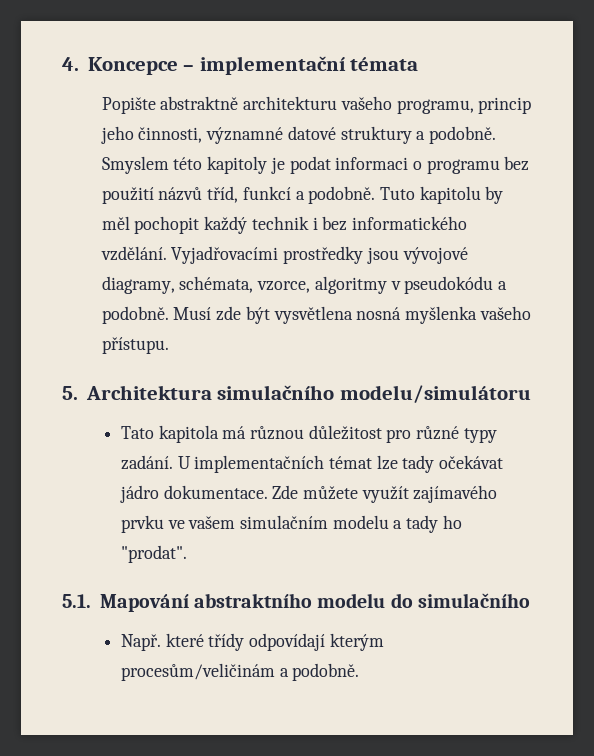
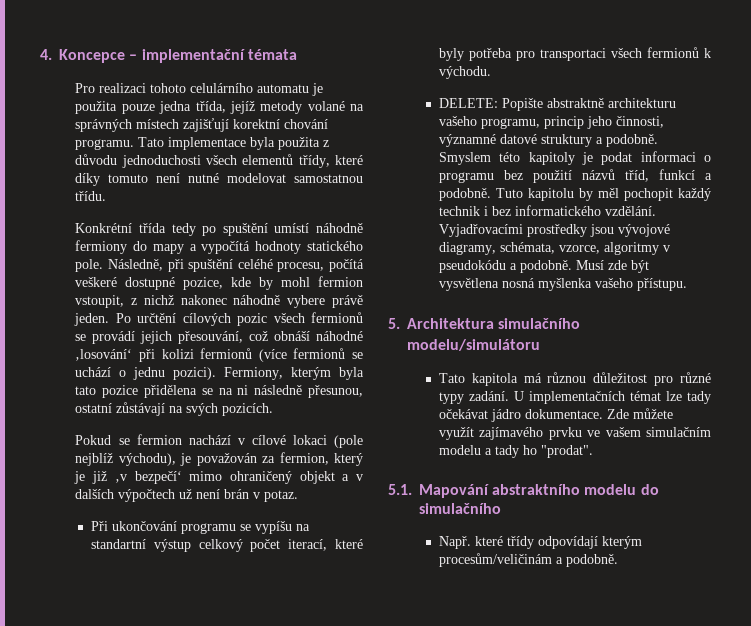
(419, 64) none -> [75,83,324,96] [75,101,364,114] [75,118,329,132] [75,137,330,150] [75,154,364,168] [75,173,363,186] [75,191,107,201] [75,223,363,236] [75,240,363,254] [75,259,365,272] [75,276,363,290] [75,295,363,308] [74,312,363,326] [75,331,363,344] [75,348,363,362] [75,367,364,380] [75,385,363,398] [75,402,274,416] [75,434,363,448] [75,452,363,466] [74,471,363,484] [75,489,299,502] [90,521,310,534] [90,539,363,552] [438,47,711,61] [438,66,491,79] [438,98,498,108] Pro realizaci tohoto celulárního automatu je použita pouze jedna třída, jejíž metody volané na správných místech zajišťují korektní chování programu. Tato implementace byla použita z důvodu jednoduchosti všech elementů třídy, které díky tomuto není nutné modelovat samostatnou třídu. // Konkrétní třída tedy po spuštění umístí náhodně fermiony do mapy a vypočítá hodnoty statického pole. Následně, při spuštění celéhé procesu, počítá veškeré dostupné pozice, kde by mohl fermion vstoupit, z nichž nakonec náhodně vybere právě jeden. Po určtění cílových pozic všech fermionů se provádí jejich přesouvání, což obnáší náhodné ‚losování‘ při kolizi fermionů (více fermionů se uchází o jednu pozici). Fermiony, kterým byla tato pozice přidělena se na ni následně přesunou, ostatní zůstávají na svých pozicích. // Pokud se fermion nachází v cílové lokaci (pole nejblíž východu), je považován za fermion, který je již ‚v bezpečí‘ mimo ohraničený objekt a v dalších výpočtech už není brán v potaz. // Při ukončování programu se vypíšu na standartní výstup celkový počet iterací, které byly potřeba pro transportaci všech fermionů k východu. // DELETE:

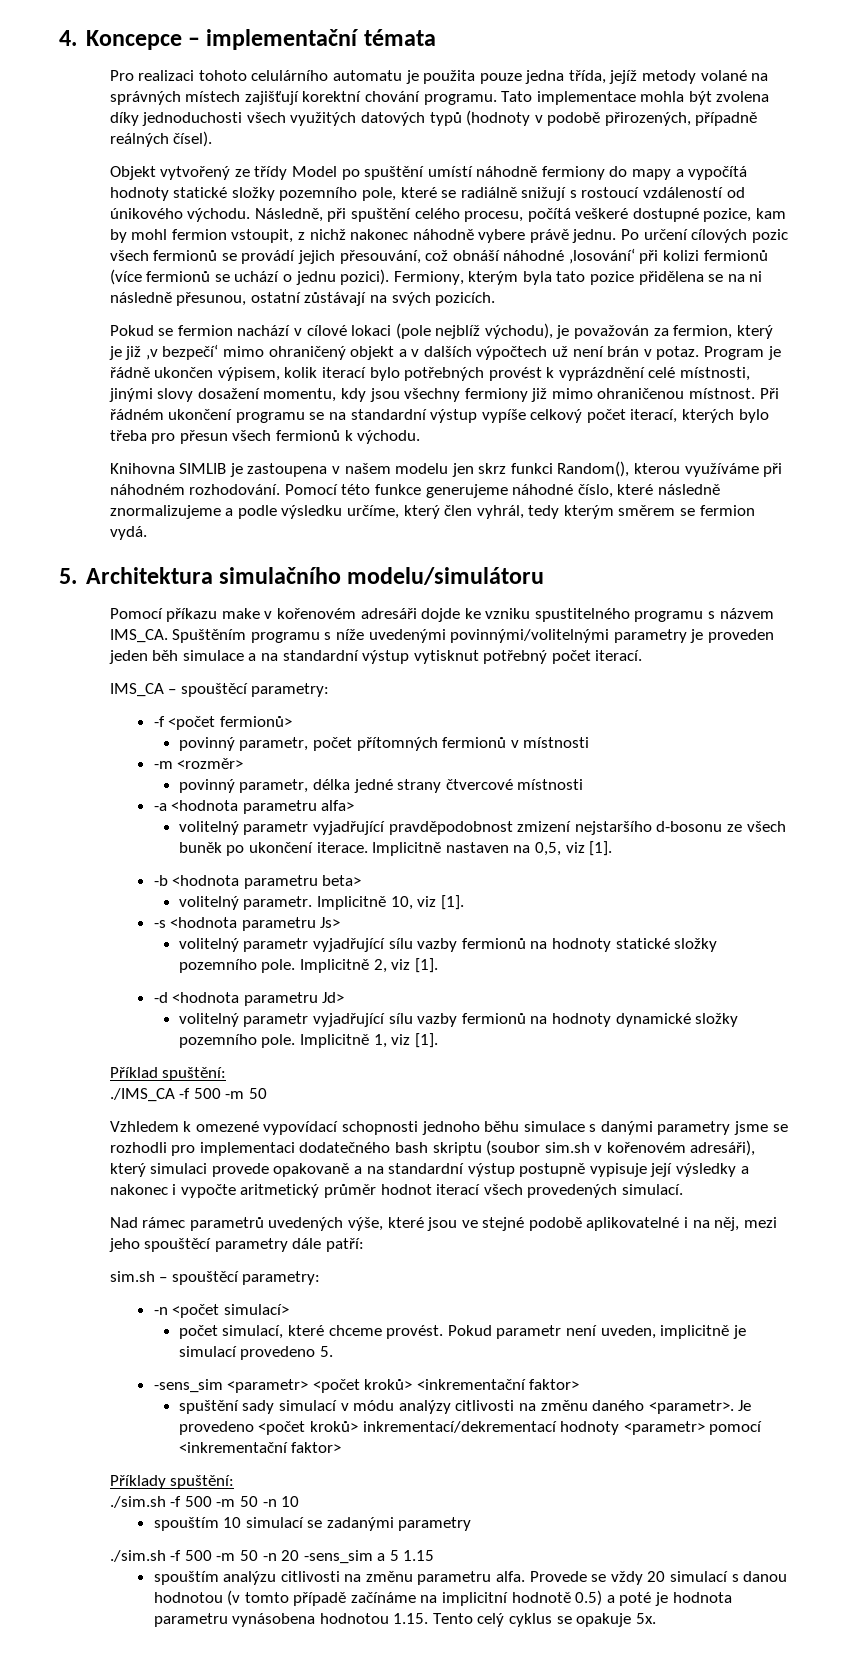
[250,137,330,150] [75,154,364,168] [75,173,363,186] [75,191,107,201] [75,223,196,236] byla použita z důvodu jednoduchosti všech elementů třídy, které díky tomuto není nutné modelovat samostatnou třídu. // Konkrétní třída tedy -> [640,91,770,105] [109,110,758,126] [109,131,213,147] [109,166,337,180] mohla být zvolena díky jednoduchosti všech využitých datových typů (hodnoty v podobě přirozených, případně reálných čísel). // Objekt vytvořený ze třídy Model
[307,241,363,251] [75,259,104,272] statického pole. -> [173,187,745,201] [109,208,251,222] statické složky pozemního pole, které se radiálně snižují s rostoucí vzdáleností od únikového východu.
[237,259,273,269] celéhé -> [414,208,460,219] celého
[231,277,252,287] kde -> [756,208,787,219] kam
[74,313,177,326] jeden. Po určtění -> [572,229,688,243] jednu. Po určení
[90,521,310,534] [90,539,363,552] [438,47,711,61] [438,66,491,79] [438,98,676,111] [438,116,664,129] [438,134,658,147] [438,151,711,165] [438,169,712,183] [438,188,711,201] [438,205,656,216] [438,224,670,237] [438,242,670,255] [438,260,649,273] [438,278,687,291] [388,318,581,329] [407,339,540,351] [438,372,711,386] [438,391,711,404] [438,408,673,422] [438,427,711,440] [438,445,593,458] [388,484,659,498] [419,503,501,514] [438,536,642,549] [438,553,618,567] // Při ukončování programu se vypíšu na standartní výstup celkový počet iterací, které byly potřeba pro transportaci všech fermionů k východu. // DELETE: Popište abstraktně architekturu vašeho programu, princip jeho činnosti, významné datové struktury a podobně. Smyslem této kapitoly je podat informaci o programu bez použití názvů tříd, funkcí a podobně. Tuto kapitolu by měl pochopit každý technik i bez informatického vzdělání. Vyjadřovacími prostředky jsou vývojové diagramy, schémata, vzorce, algoritmy v pseudokódu a podobně. Musí zde být vysvětlena nosná myšlenka vašeho přístupu. // 5. Architektura simulačního modelu/simulátoru // Tato kapitola má různou důležitost pro různé typy zadání. U implementačních témat lze tady očekávat jádro dokumentace. Zde můžete využít zajímavého prvku ve vašem simulačním modelu a tady ho "prodat". // 5.1. Mapování abstraktního modelu do simulačního // Např. které třídy odpovídají kterým procesům/veličinám a podobně. -> [703,346,781,360] [109,367,751,381] [108,388,779,402] [109,409,769,423] [109,430,421,444] [109,461,783,477] [109,484,720,498] [109,505,755,519] [109,526,147,540] [59,567,545,585] [109,608,774,622] [109,629,774,643] [108,650,643,664] [109,683,330,697] [153,716,292,730] [178,737,590,751] [153,758,244,769] [178,779,584,793] [153,800,355,814] [178,821,786,835] [178,841,613,856] [153,875,362,889] [178,895,464,910] [153,917,341,931] [178,938,718,952] [178,958,438,973] [153,992,345,1006] [178,1013,739,1027] [178,1033,438,1048] [109,1067,227,1081] [109,1088,267,1102] [109,1121,788,1135] [109,1140,756,1156] [109,1163,749,1177] [109,1184,683,1198] [109,1217,777,1231] [108,1238,364,1252] [109,1271,321,1285] [153,1304,289,1318] [178,1325,746,1339] [178,1346,333,1360] [153,1379,580,1393] [178,1400,752,1414] [178,1421,763,1435] [178,1442,342,1453] [109,1475,235,1489] [109,1496,300,1508] [153,1517,472,1531] [109,1550,435,1564] [153,1571,788,1585] [153,1590,732,1606] [153,1613,656,1627] Program je řádně ukončen výpisem, kolik iterací bylo potřebných provést k vyprázdnění celé místnosti, jinými slovy dosažení momentu, kdy jsou všechny fermiony již mimo ohraničenou místnost. Při řádném ukončení programu se na standardní výstup vypíše celkový počet iterací, kterých bylo třeba pro přesun všech fermionů k východu. // Knihovna SIMLIB je zastoupena v našem modelu jen skrz funkci Random(), kterou využíváme při náhodném rozhodování. Pomocí této funkce generujeme náhodné číslo, které následně znormalizujeme a podle výsledku určíme, který člen vyhrál, tedy kterým směrem se fermion vydá. // 5. Architektura simulačního modelu/simulátoru // Pomocí příkazu make v kořenovém adresáři dojde ke vzniku spustitelného programu s názvem IMS_CA. Spuštěním programu s níže uvedenými povinnými/volitelnými parametry je proveden jeden běh simulace a na standardní výstup vytisknut potřebný počet iterací. // IMS_CA – spouštěcí parametry: // -f <počet fermionů> // povinný parametr, počet přítomných fermionů v místnosti // -m <rozměr> // povinný parametr, délka jedné strany čtvercové místnosti // -a <hodnota parametru alfa> // volitelný parametr vyjadřující pravděpodobnost zmizení nejstaršího d-bosonu ze všech buněk po ukončení iterace. Implicitně nastaven na 0,5, viz [1]. // -b <hodnota parametru beta> // volitelný parametr. Implicitně 10, viz [1]. // -s <hodnota parametru Js> // volitelný parametr vyjadřující sílu vazby fermionů na hodnoty statické složky pozemního pole. Implicitně 2, viz [1]. // -d <hodnota parametru Jd> // volitelný parametr vyjadřující sílu vazby fermionů na hodnoty dynamické složky pozemního pole. Implicitně 1, viz [1]. // Příklad spuštění: // ./IMS_CA -f 500 -m 50 // Vzhledem k omezené vypovídací schopnosti jednoho běhu simulace s danými parametry jsme se rozhodli pro implementaci dodatečného bash skriptu (soubor sim.sh v kořenovém adresáři), který simulaci provede opakovaně a na standardní výstup postupně vypisuje její výsledky a nakonec i vypočte aritmetický průměr hodnot iterací všech provedených simulací. // Nad rámec parametrů uvedených výše, které jsou ve stejné podobě aplikovatelné i na něj, mezi jeho spouštěcí parametry dále patří: // sim.sh – spouštěcí parametry: // -n <počet simulací> // počet simulací, které chceme provést. Pokud parametr není uveden, implicitně je simulací provedeno 5. // -sens_sim <parametr> <počet kroků> <inkrementační faktor> // spuštění sady simulací v módu analýzy citlivosti na změnu daného <parametr>. Je provedeno <počet kroků> inkrementací/dekrementací hodnoty <parametr> pomocí <inkrementační faktor> // Příklady spuštění: // ./sim.sh -f 500 -m 50 -n 10 // spouštím 10 simulací se zadanými parametry // ./sim.sh -f 500 -m 50 -n 20 -sens_sim a 5 1.15 // spouštím analýzu citlivosti na změnu parametru alfa. Provede se vždy 20 simulací s danou hodnotou (v tomto případě začínáme na implicitní hodnotě 0.5) a poté je hodnota parametru vynásobena hodnotou 1.15. Tento celý cyklus se opakuje 5x.

